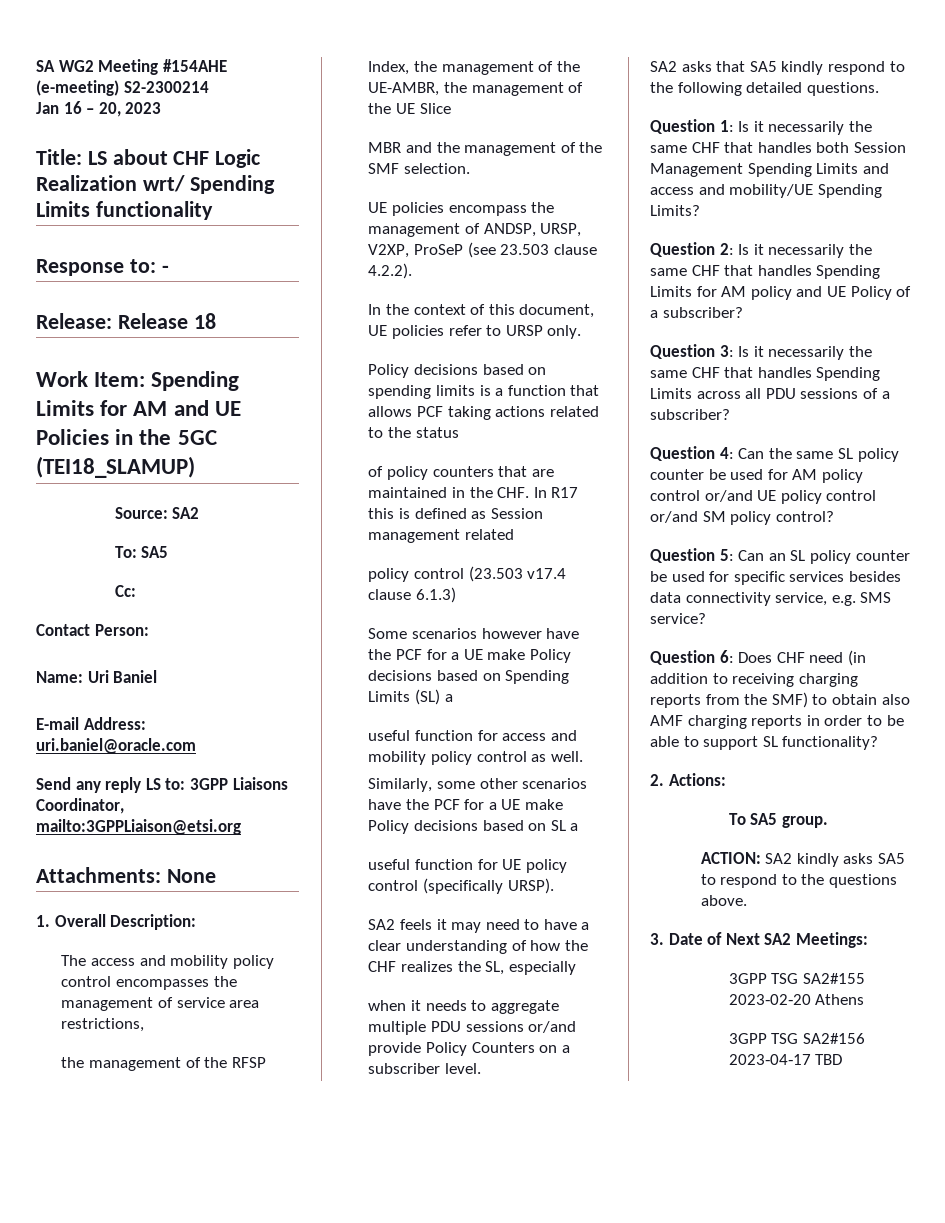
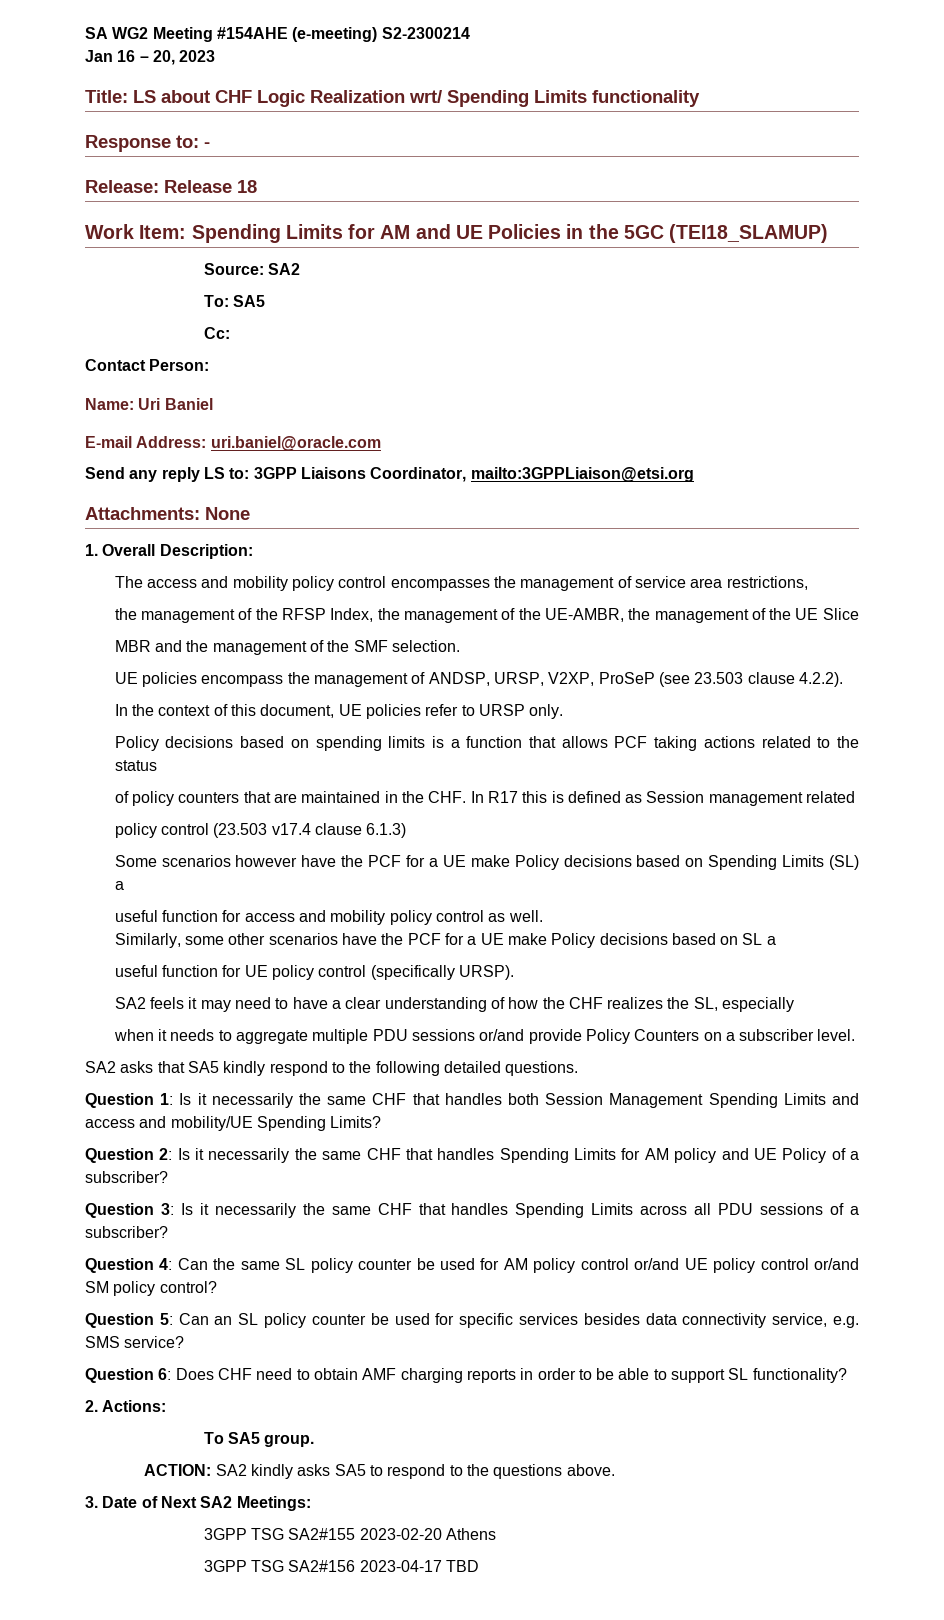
[847,650,866,666] [650,673,858,687] [650,692,808,708] (in addition to receiving charging reports from the SMF) -> (293, 1374) none
[881,694,910,705] also -> (358, 1374) none

